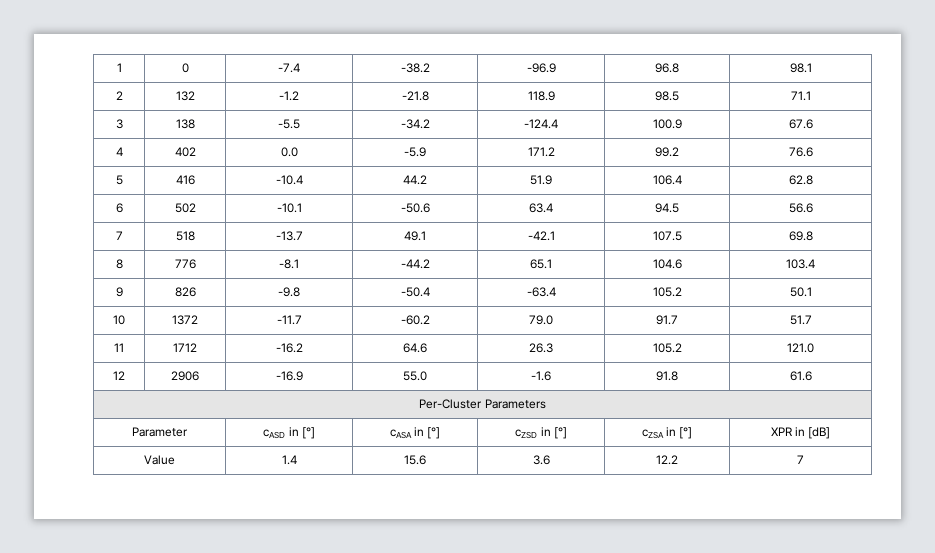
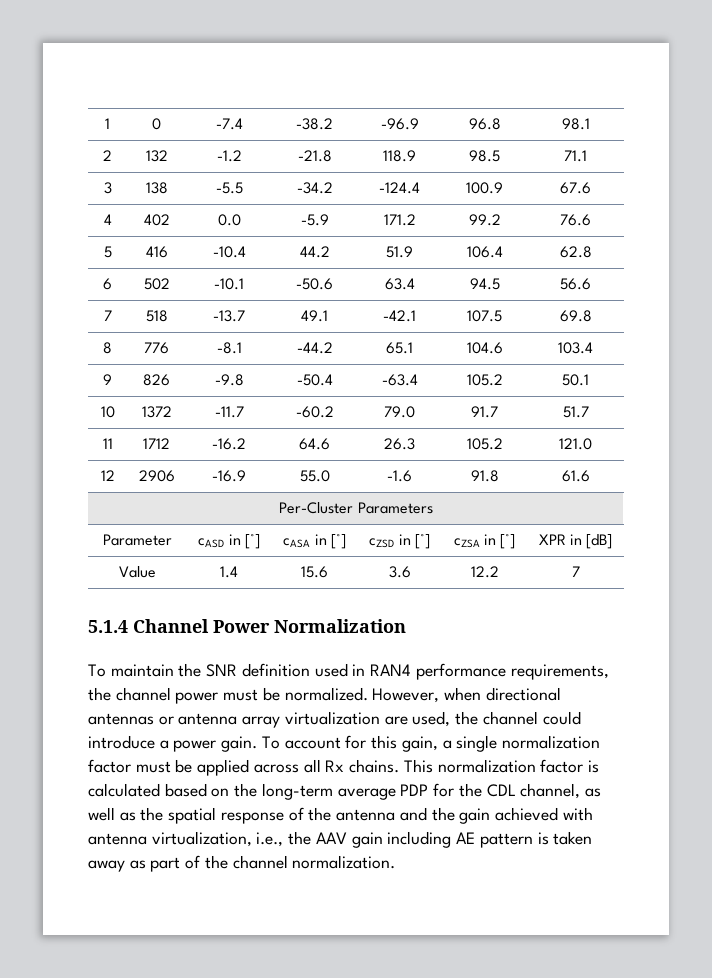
(804, 459) none -> [88,619,406,633] [88,663,609,680] [88,687,561,704] [88,711,581,728] [88,735,600,752] [88,759,599,776] [88,783,601,800] [88,807,593,824] [88,831,593,848] [88,855,396,872] // 5.1.4 Channel Power Normalization // To maintain the SNR definition used in RAN4 performance requirements, the channel power must be normalized. However, when directional antennas or antenna array virtualization are used, the channel could introduce a power gain. To account for this gain, a single normalization factor must be applied across all Rx chains. This normalization factor is calculated based on the long-term average PDP for the CDL channel, as well as the spatial response of the antenna and the gain achieved with antenna virtualization, i.e., the AAV gain including AE pattern is taken away as part of the channel normalization.

